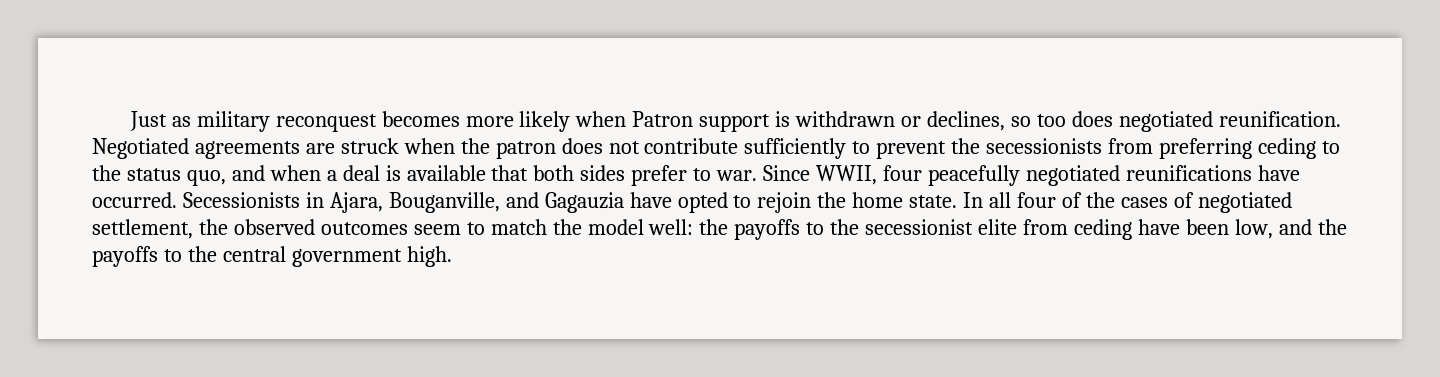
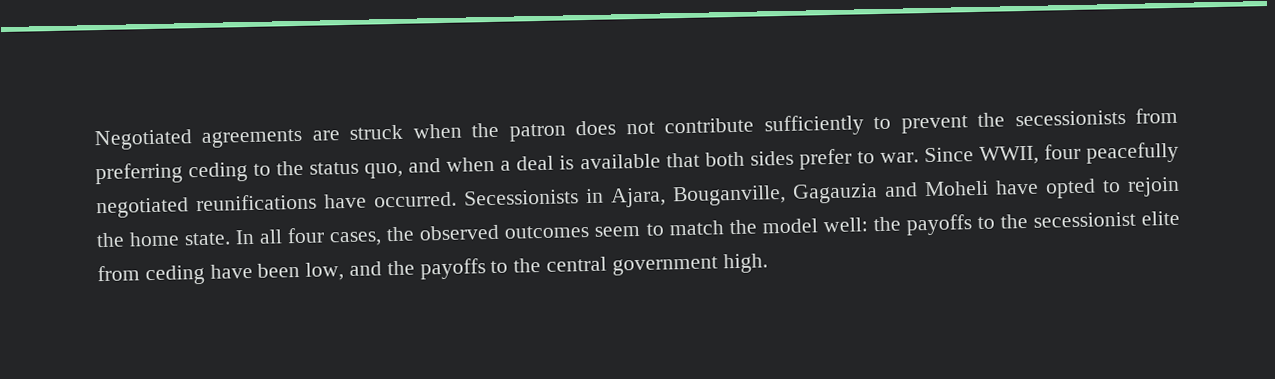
[129,111,1341,132] Just as military reconquest becomes more likely when Patron support is withdrawn or declines, so too does negotiated reunification. -> (94, 140) none
[505,192,624,213] and Gagauzia -> [792,180,989,204] Gagauzia and Moheli
[1061,192,1292,213] [92,219,193,239] of the cases of negotiated settlement, -> [329,231,383,247] cases,

